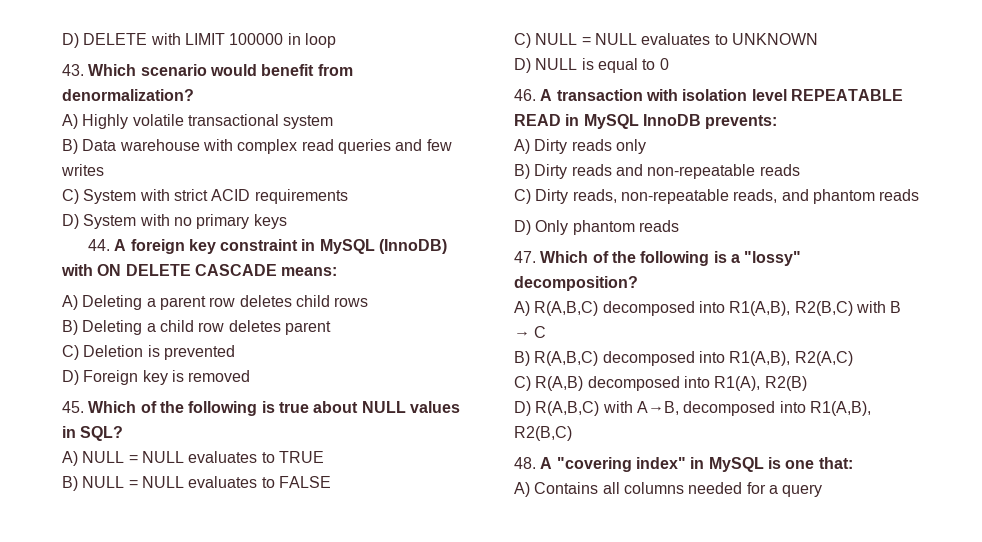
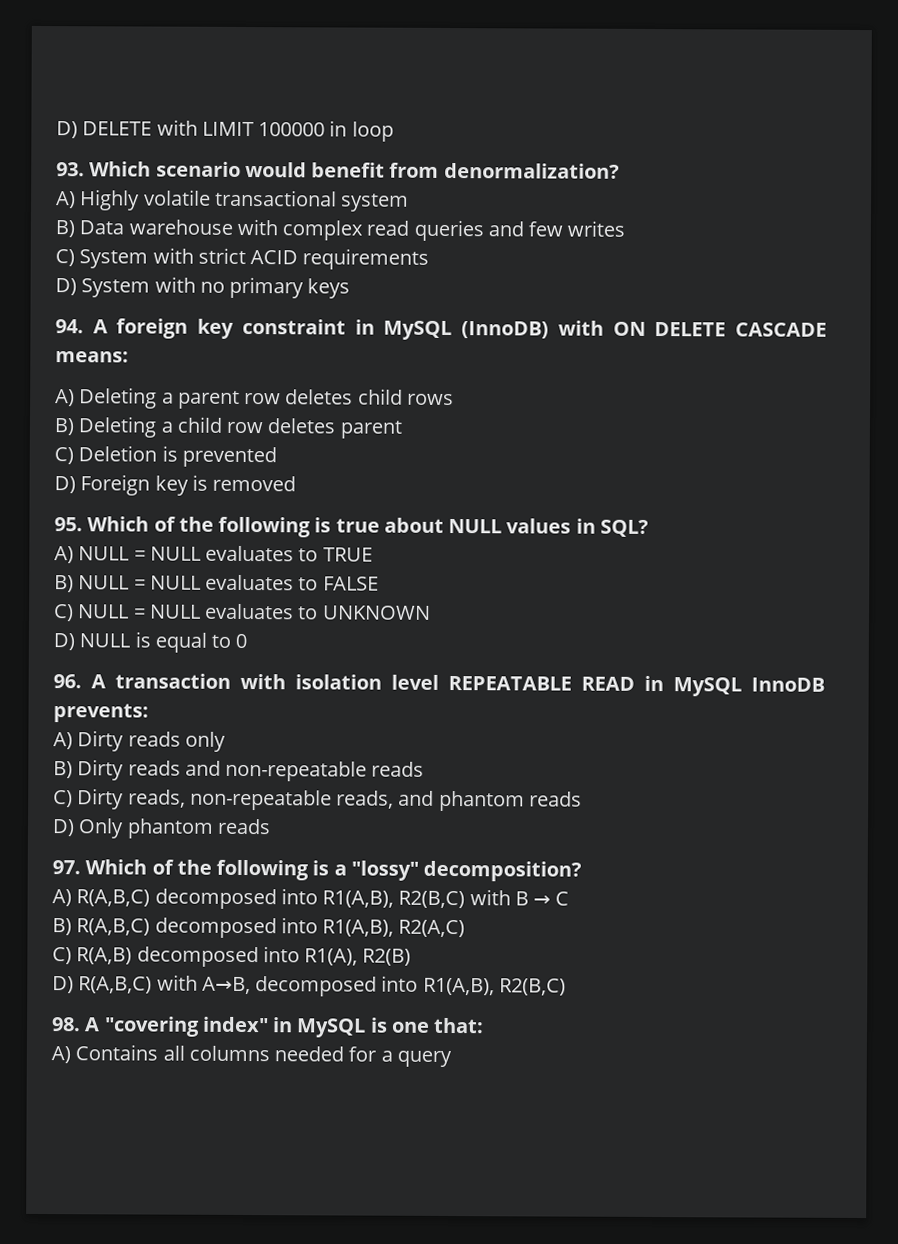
[62,64,84,76] 43. -> [56,162,85,177] 93.
[87,239,110,251] 44. -> [55,319,84,334] 94.
[62,401,84,413] 45. -> [54,517,83,532] 95.
[514,89,536,101] 46. -> [53,674,82,689] 96.
[514,251,536,263] 47. -> [52,860,81,875] 97.
[514,457,536,469] 48. -> [51,1017,81,1032] 98.

